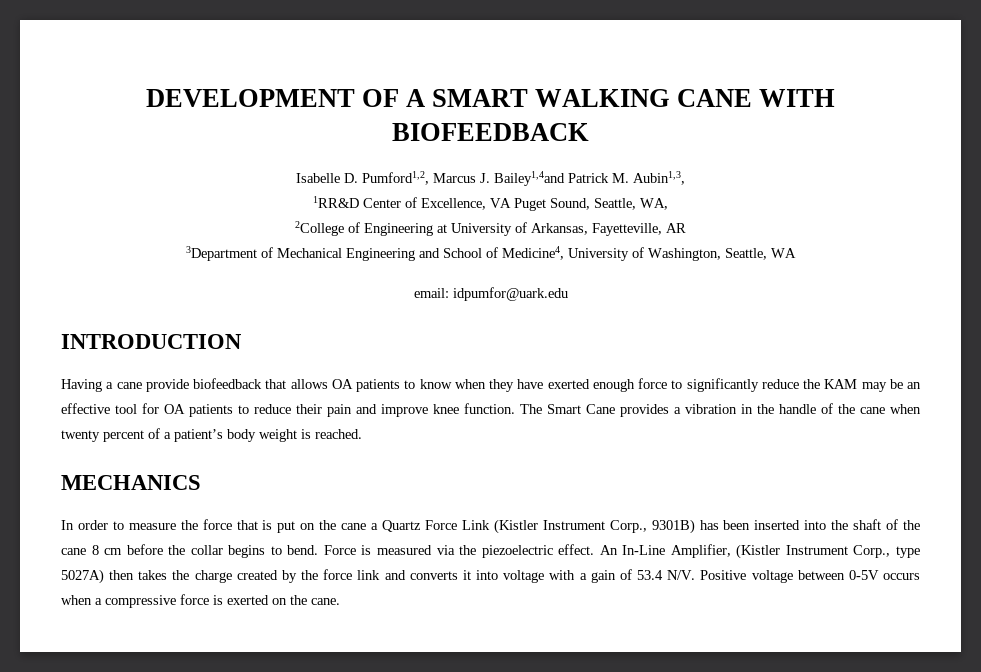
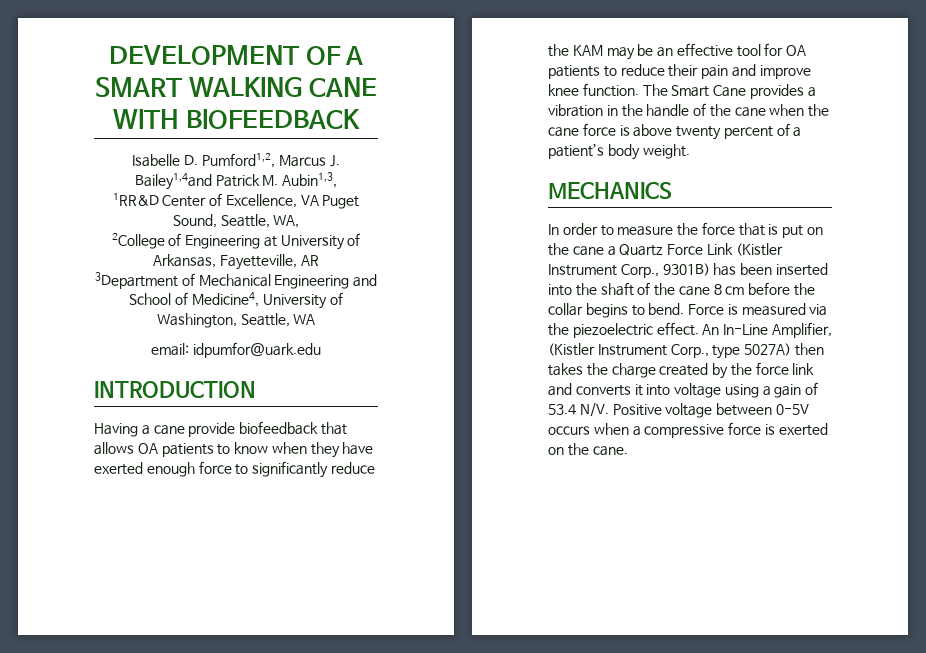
(921, 409) none -> [808,104,830,117] [548,123,673,137] the cane force is above
[259,429,362,442] weight is reached. -> [642,144,690,159] weight.
[549,570,576,580] with -> [724,384,759,398] using

